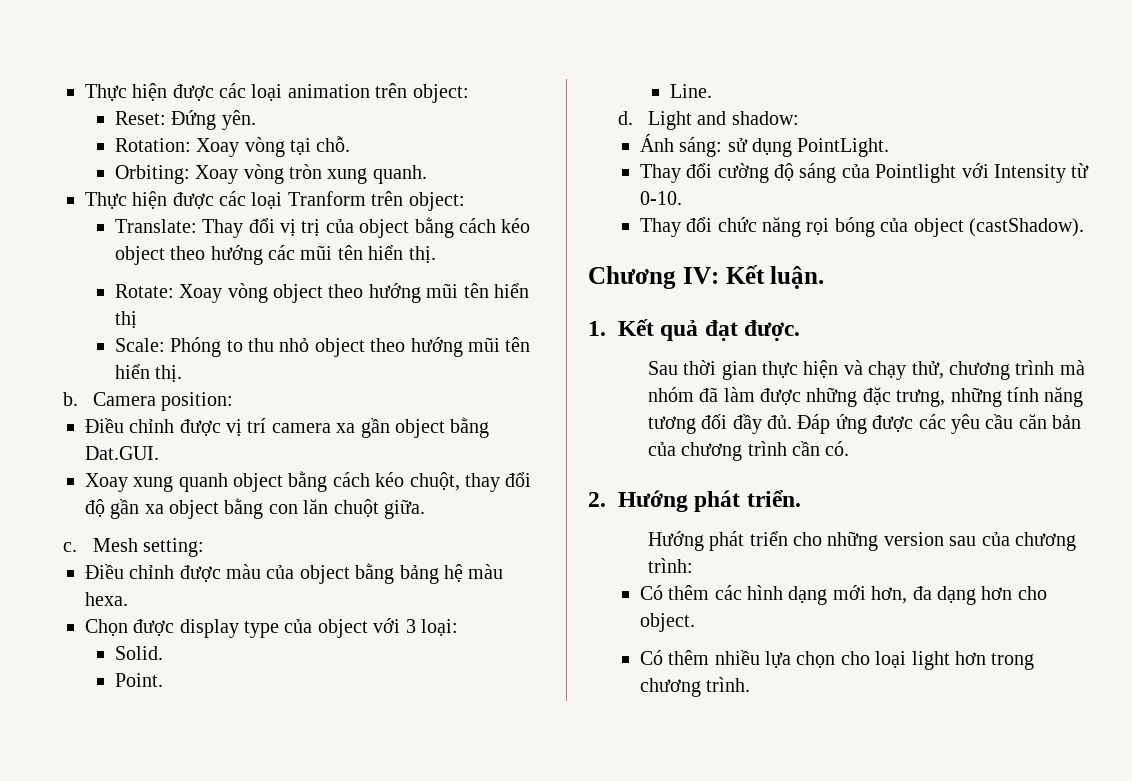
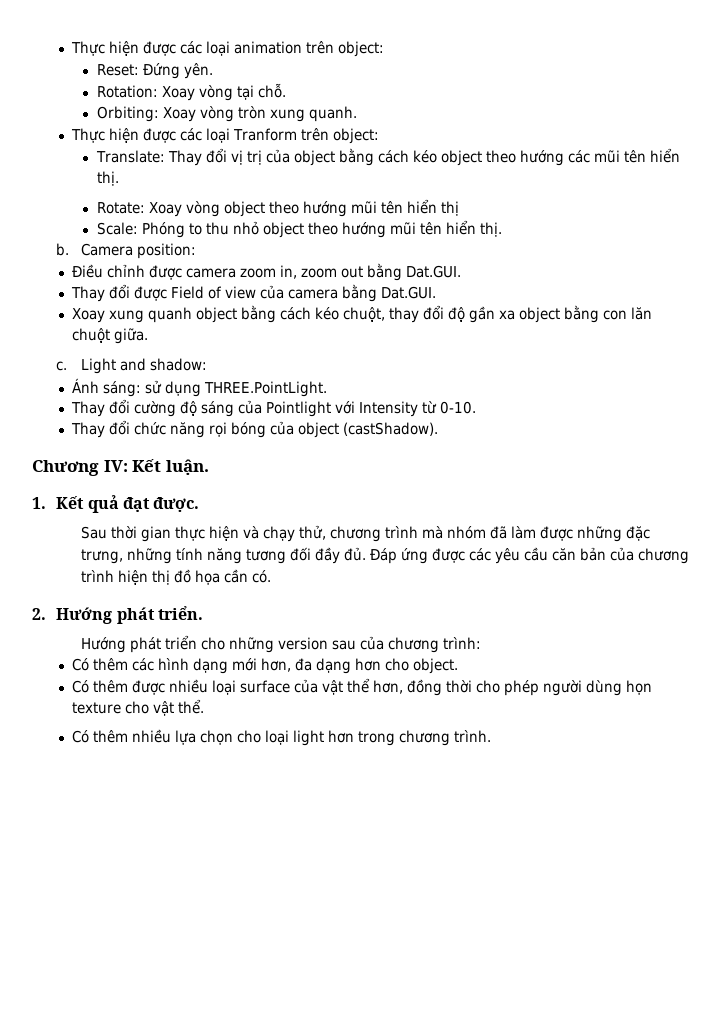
[226,418,446,438] vị trí camera xa gần object -> [186,263,462,281] [71,284,339,302] camera zoom in, zoom out bằng Dat.GUI. // Thay đổi được Field of view của camera
[92,538,205,557] [84,563,504,584] [84,592,128,606] [84,618,459,638] [114,646,163,660] [114,673,163,687] [669,84,712,98] [617,111,633,125] Mesh setting: // Điều chỉnh được màu của object bằng bảng hệ màu hexa. // Chọn được display type của object với 3 loại: // Solid. // Point. // Line. // d. -> (68, 366) none
[797,138,890,157] PointLight. -> [204,381,328,397] THREE.PointLight.
(787, 448) none -> [117,569,220,585] hiện thị đồ họa
(695, 622) none -> [72,678,653,696] [72,699,205,716] // Có thêm được nhiều loại surface của vật thể hơn, đồng thời cho phép người dùng họn texture cho vật thể.

